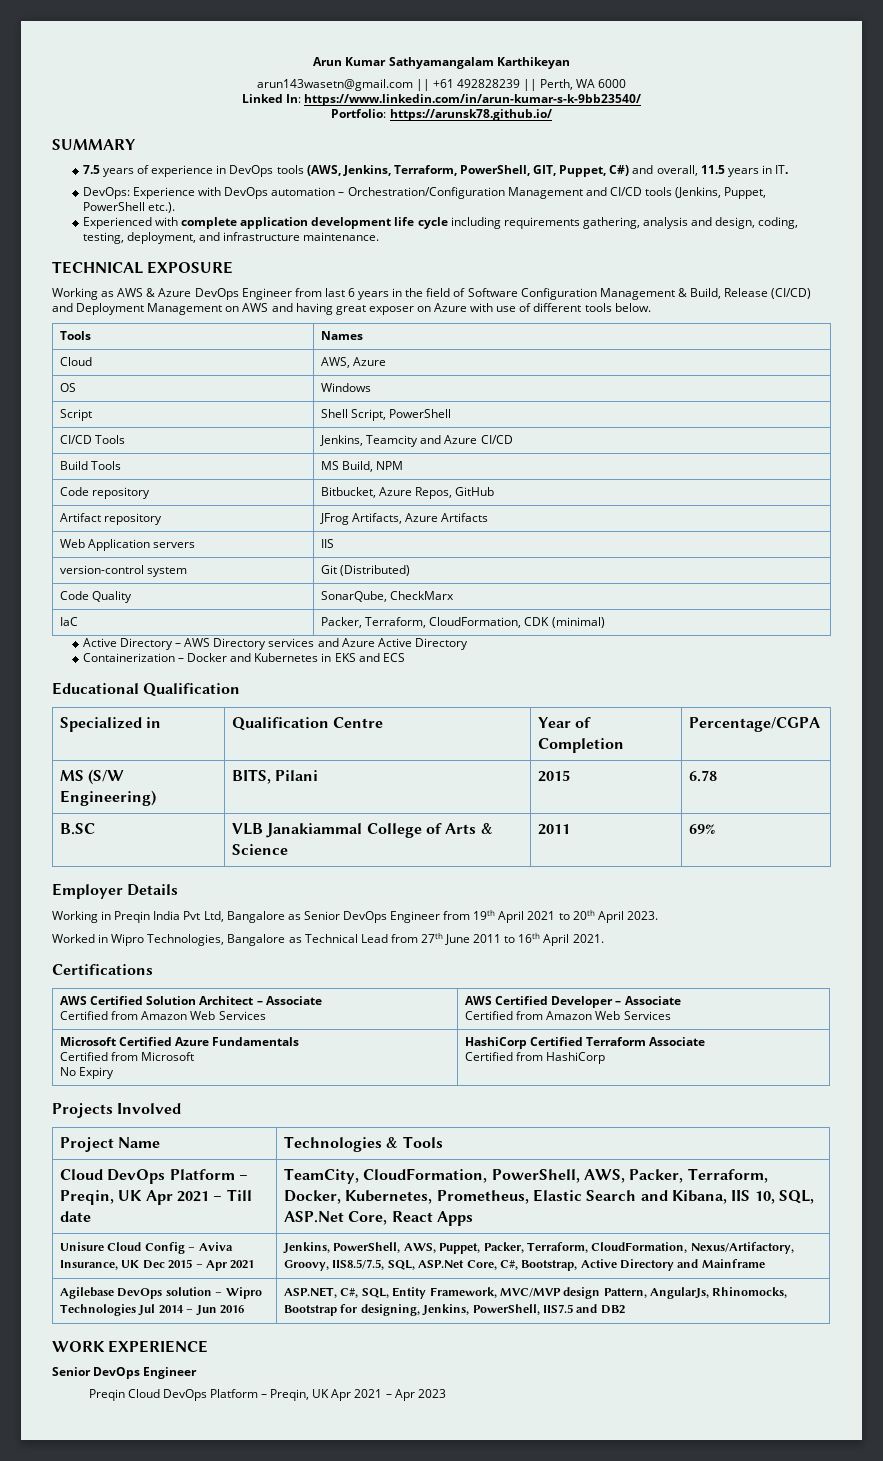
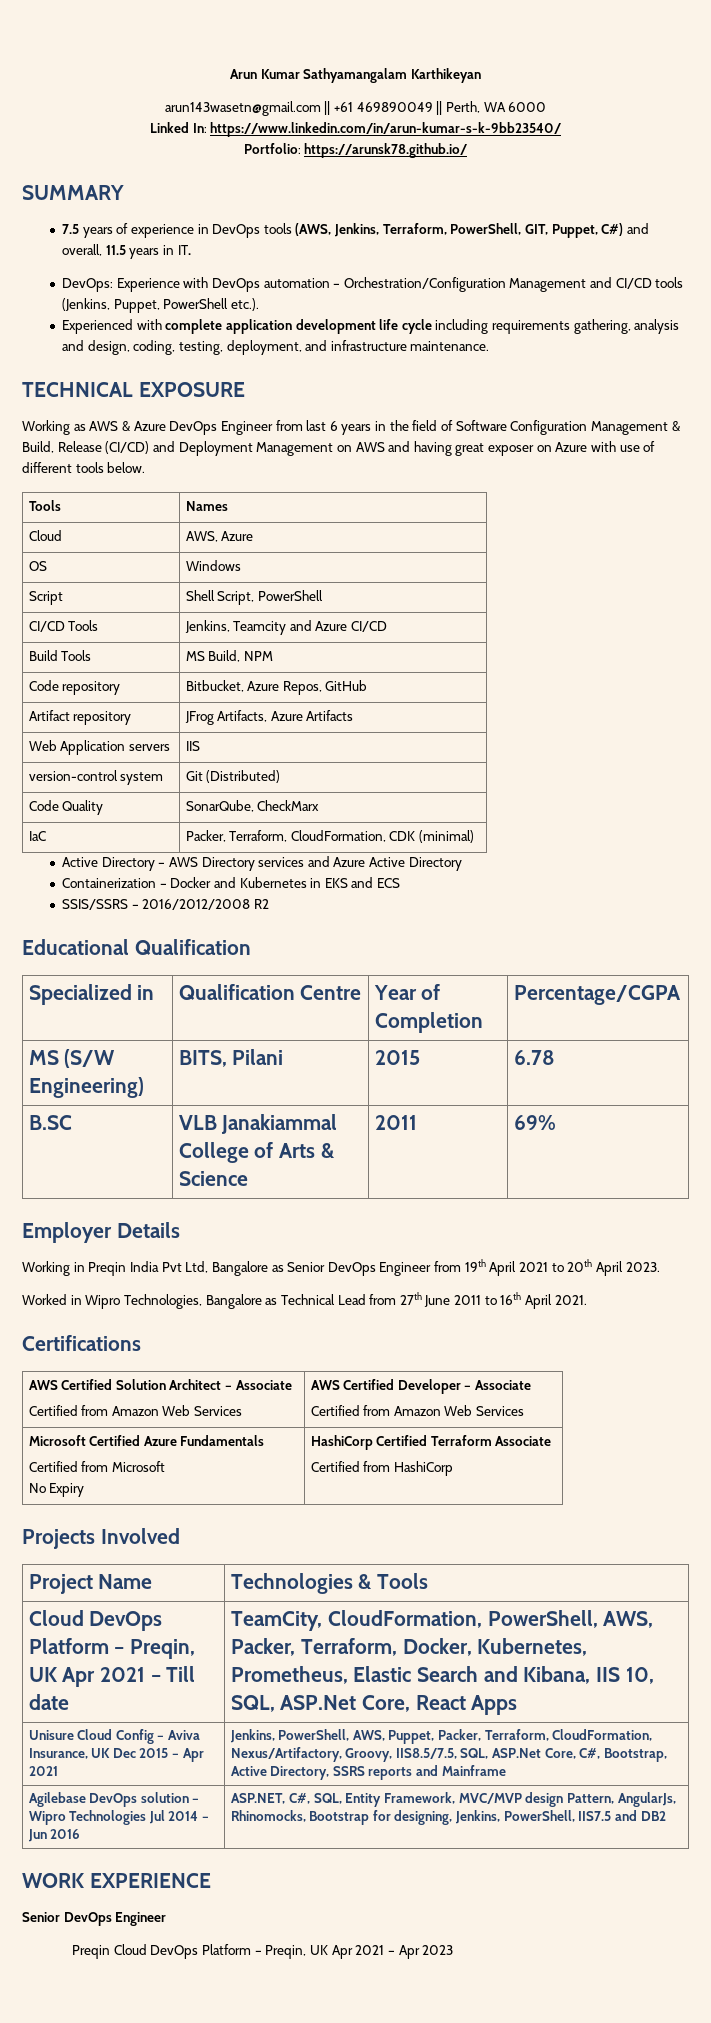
[456,79,520,88] 492828239 -> [356,102,433,112] 469890049
(405, 657) none -> [61,899,269,910] // SSIS/SSRS – 2016/2012/2008 R2
[620,1259,675,1271] Directory -> [270,1766,413,1780] Directory, SSRS reports

